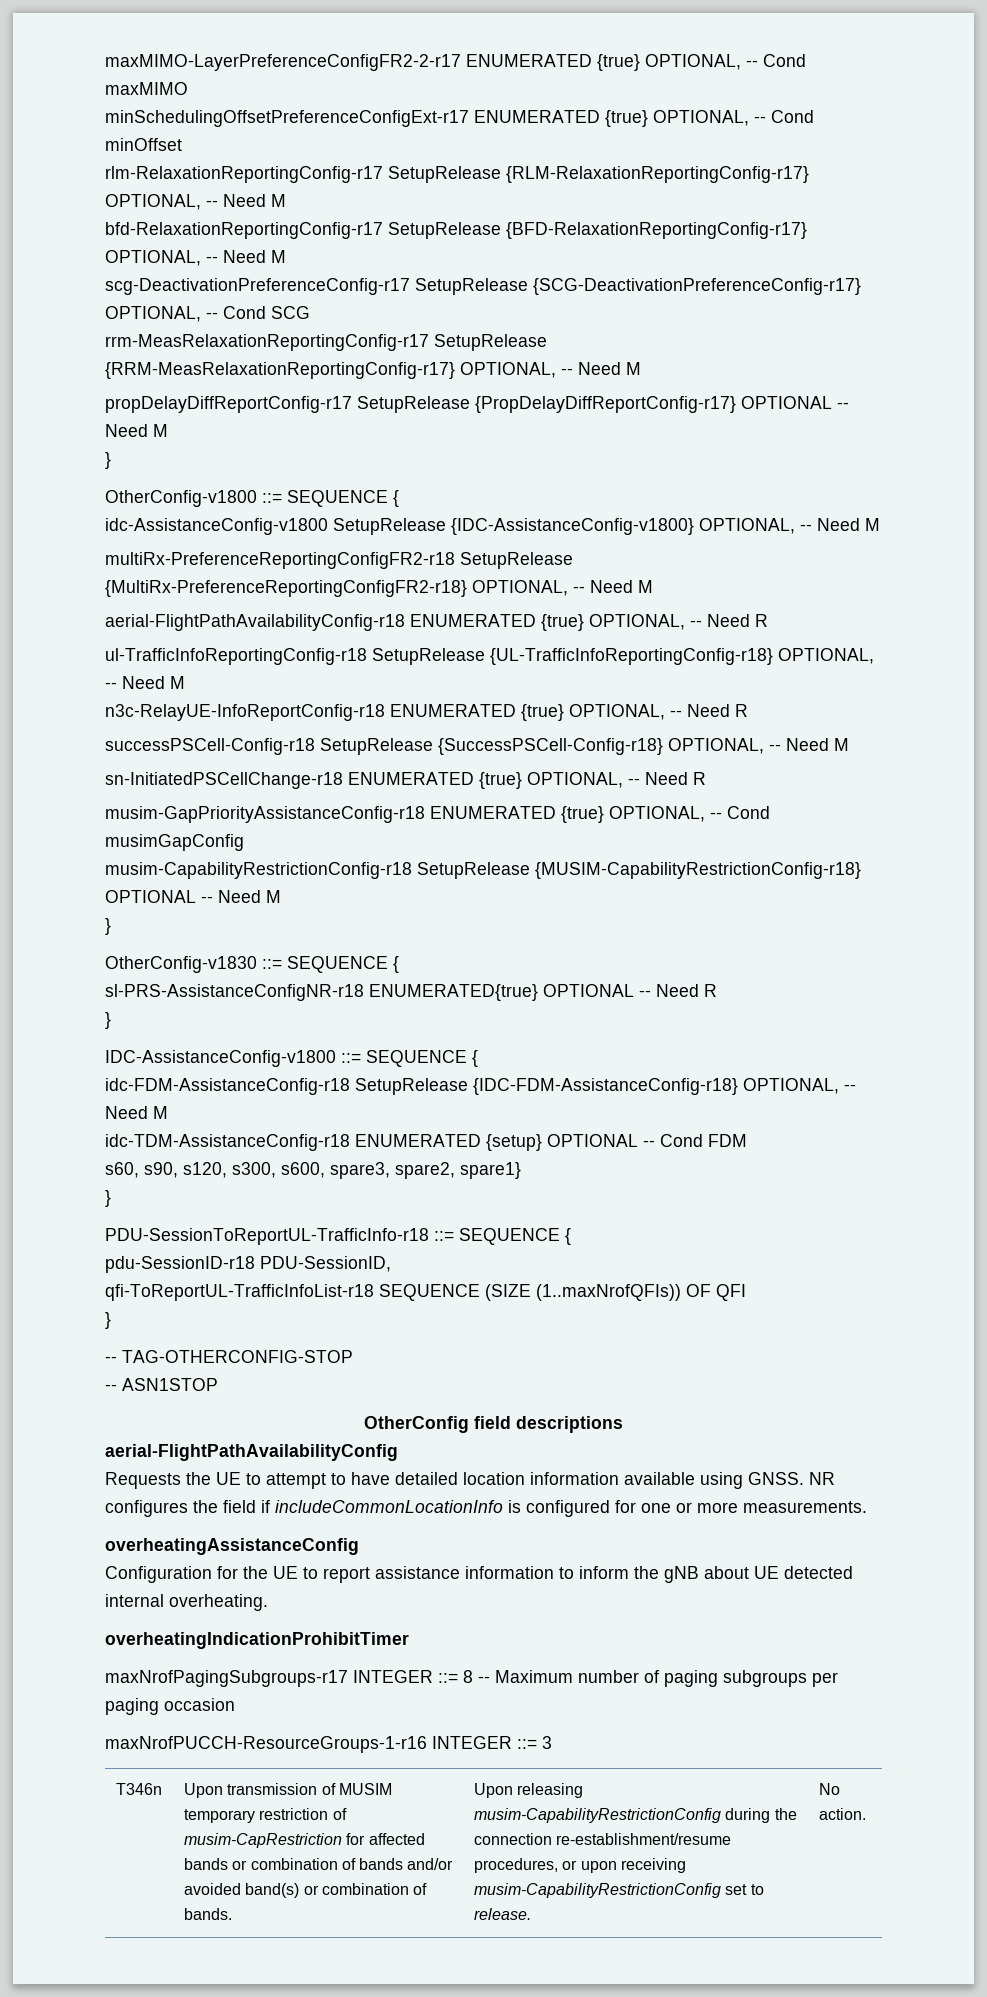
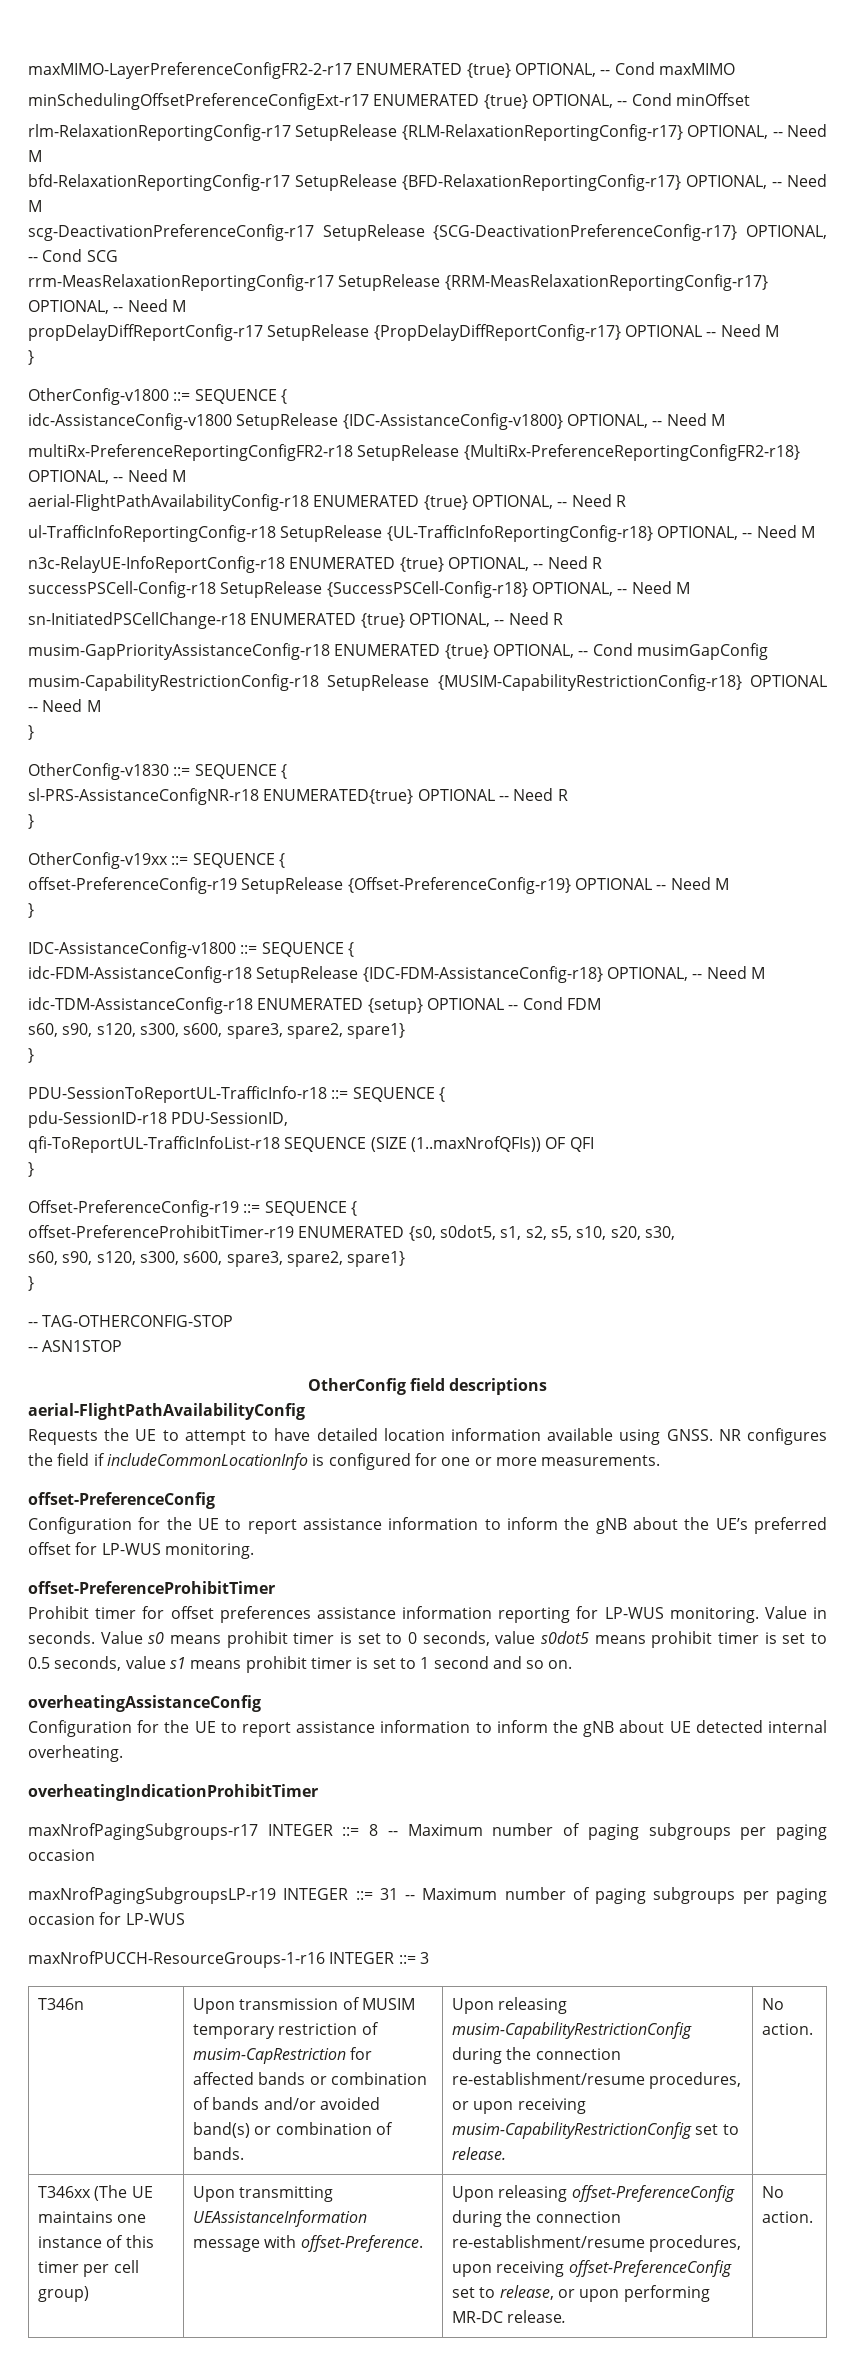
(111, 1020) none -> [28,852,285,869] [28,877,729,894] [28,903,34,918] // OtherConfig-v19xx ::= SEQUENCE { // offset-PreferenceConfig-r19 SetupRelease {Offset-PreferenceConfig-r19} OPTIONAL -- Need M // }
(111, 1320) none -> [28,1200,357,1217] [28,1225,675,1241] [28,1251,406,1267] [28,1276,34,1291] // Offset-PreferenceConfig-r19 ::= SEQUENCE { // offset-PreferenceProhibitTimer-r19 ENUMERATED {s0, s0dot5, s1, s2, s5, s10, s20, s30, // s60, s90, s120, s300, s600, spare3, spare2, spare1} // }
(867, 1507) none -> [28,1492,215,1509] [28,1517,828,1534] [28,1542,254,1559] [28,1581,275,1594] [28,1606,827,1623] [28,1631,827,1648] [28,1656,573,1673] // offset-PreferenceConfig // Configuration for the UE to report assistance information to inform the gNB about the UE’s preferred offset for LP-WUS monitoring. // offset-PreferenceProhibitTimer // Prohibit timer for offset preferences assistance information reporting for LP-WUS monitoring. Value in seconds. Value s0 means prohibit timer is set to 0 seconds, value s0dot5 means prohibit timer is set to 0.5 seconds, value s1 means prohibit timer is set to 1 second and so on.
(235, 1704) none -> [28,1887,827,1904] [28,1912,185,1925] // maxNrofPagingSubgroupsLP-r19 INTEGER ::= 31 -- Maximum number of paging subgroups per paging occasion for LP-WUS
(866, 1814) none -> [38,2185,153,2201] [38,2211,147,2223] [38,2235,154,2248] [38,2260,139,2277] [38,2286,90,2302] [193,2186,334,2202] [193,2210,368,2227] [193,2235,423,2252] [452,2185,735,2202] [452,2210,621,2227] [452,2235,742,2252] [452,2260,732,2277] [452,2285,710,2302] [452,2310,567,2323] [762,2186,785,2198] [762,2211,814,2223] // T346xx (The UE maintains one instance of this timer per cell group) | Upon transmitting UEAssistanceInformation message with offset-Preference. | Upon releasing offset-PreferenceConfig during the connection re-establishment/resume procedures, upon receiving offset-PreferenceConfig set to release, or upon performing MR-DC release. | No action.

